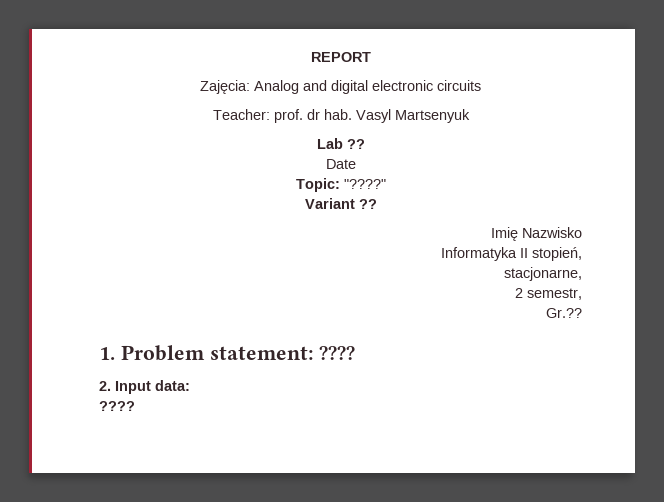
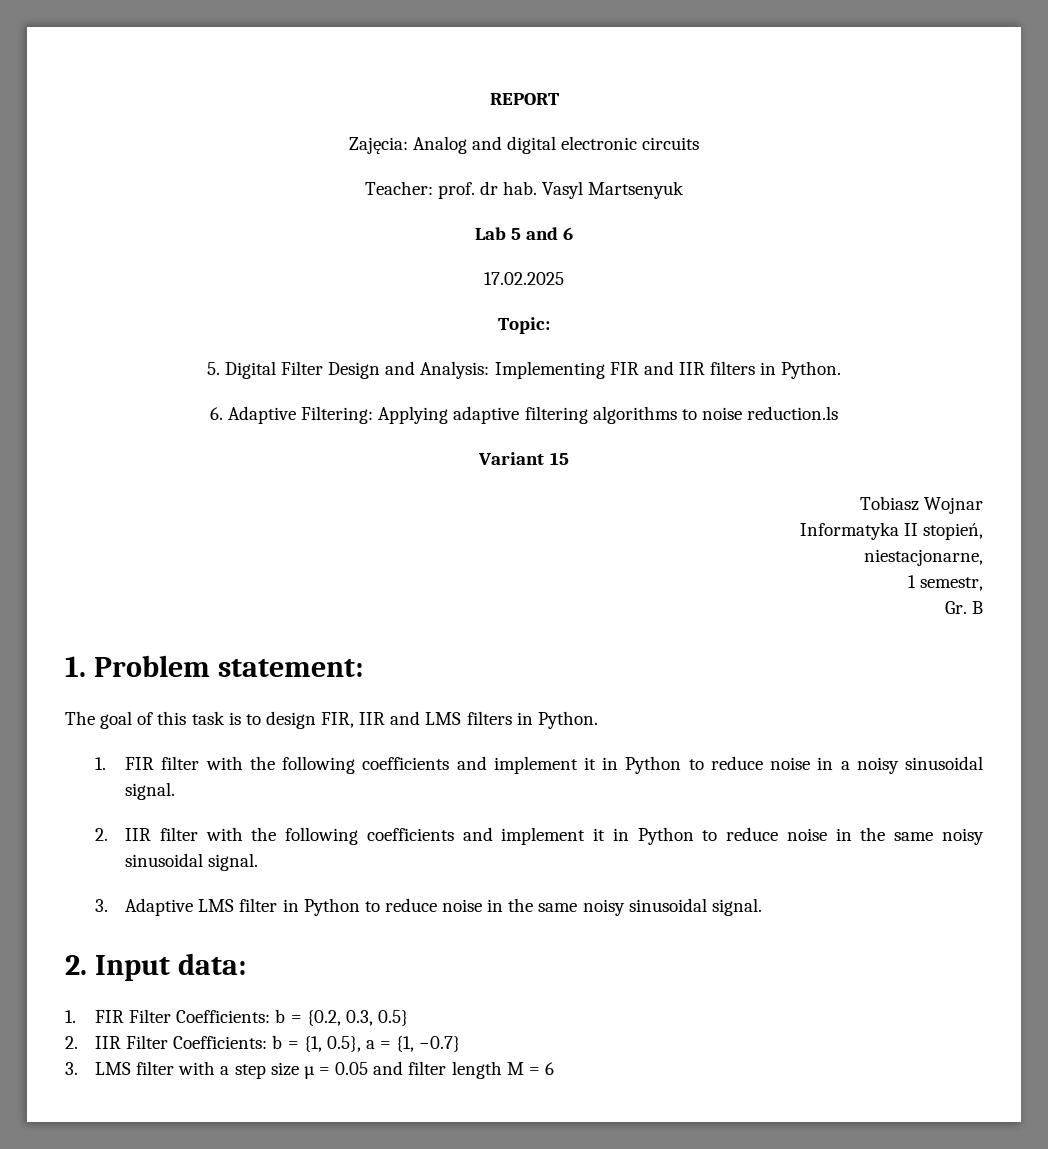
[346,139,365,149] [325,159,356,169] [295,178,386,192] [304,198,377,209] [491,227,582,241] ?? // Date // Topic: "????" // Variant ?? // Imię Nazwisko -> [510,227,574,240] [484,272,564,285] [498,317,550,334] [206,361,842,379] [209,406,839,424] [478,452,569,465] [859,496,983,514] 5 and 6 // 17.02.2025 // Topic: // 5. Digital Filter Design and Analysis: Implementing FIR and IIR filters in Python. // 6. Adaptive Filtering: Applying adaptive filtering algorithms to noise reduction.ls // Variant 15 // Tobiasz Wojnar
[504,267,582,281] [515,288,523,298] stacjonarne, // 2 -> [864,549,983,566] [907,575,916,588] niestacjonarne, // 1
[546,308,582,318] Gr.?? -> [944,601,983,614] Gr. B
[319,346,356,360] [99,380,190,394] [99,401,135,411] ???? // 2. Input data: // ???? -> [65,711,598,729] [95,756,983,774] [125,782,176,800] [95,827,985,845] [125,853,259,871] [95,898,762,916] [65,953,246,981] [65,1009,408,1026] [65,1035,461,1052] [65,1061,554,1079] // The goal of this task is to design FIR, IIR and LMS filters in Python. // 1. FIR filter with the following coefficients and implement it in Python to reduce noise in a noisy sinusoidal signal. // 2. IIR filter with the following coefficients and implement it in Python to reduce noise in the same noisy sinusoidal signal. // 3. Adaptive LMS filter in Python to reduce noise in the same noisy sinusoidal signal. // 2. Input data: // 1. FIR Filter Coefficients: b = {0.2, 0.3, 0.5} // 2. IIR Filter Coefficients: b = {1, 0.5}, a = {1, −0.7} // 3. LMS filter with a step size µ = 0.05 and filter length M = 6

